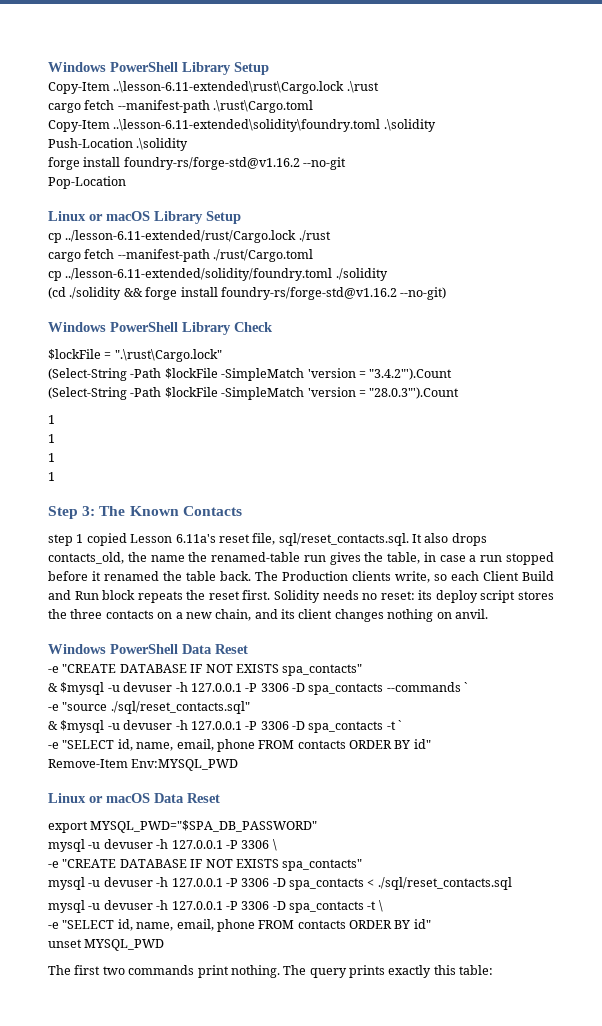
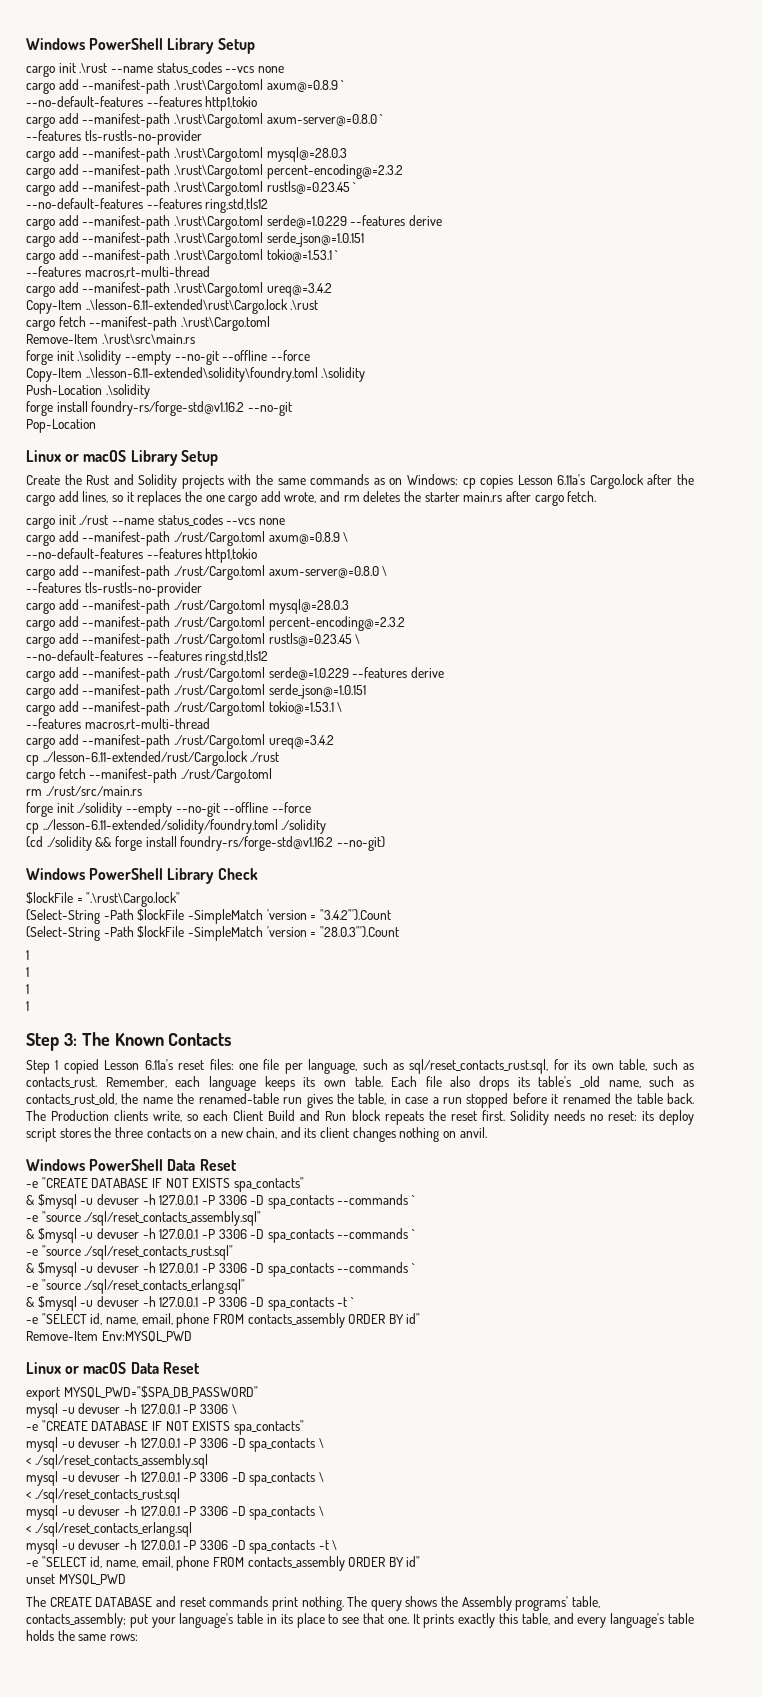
(269, 68) none -> [26,62,284,77] [26,79,345,94] [26,96,258,111] [26,113,384,128] [26,130,202,145] [26,147,347,162] [26,164,403,179] [26,181,357,196] [26,198,269,213] [26,215,442,230] [26,232,364,247] [26,249,339,264] [26,266,210,278] [26,282,332,297] // cargo init .\rust --name status_codes --vcs none // cargo add --manifest-path .\rust\Cargo.toml axum@=0.8.9 ` // --no-default-features --features http1,tokio // cargo add --manifest-path .\rust\Cargo.toml axum-server@=0.8.0 ` // --features tls-rustls-no-provider // cargo add --manifest-path .\rust\Cargo.toml mysql@=28.0.3 // cargo add --manifest-path .\rust\Cargo.toml percent-encoding@=2.3.2 // cargo add --manifest-path .\rust\Cargo.toml rustls@=0.23.45 ` // --no-default-features --features ring,std,tls12 // cargo add --manifest-path .\rust\Cargo.toml serde@=1.0.229 --features derive // cargo add --manifest-path .\rust\Cargo.toml serde_json@=1.0.151 // cargo add --manifest-path .\rust\Cargo.toml tokio@=1.53.1 ` // --features macros,rt-multi-thread // cargo add --manifest-path .\rust\Cargo.toml ureq@=3.4.2
(314, 106) none -> [26,334,195,344] [26,350,310,365] // Remove-Item .\rust\src\main.rs // forge init .\solidity --empty --no-git --offline --force
(241, 217) none -> [26,474,694,489] [26,491,597,506] [26,514,285,529] [26,531,349,546] [26,548,258,563] [26,565,388,580] [26,582,202,597] [26,599,349,614] [26,616,405,631] [26,633,361,648] [26,650,269,665] [26,667,444,682] [26,684,366,699] [26,701,343,716] [26,718,210,730] [26,734,334,749] // Create the Rust and Solidity projects with the same commands as on Windows: cp copies Lesson 6.11a's Cargo.lock after the cargo add lines, so it replaces the one cargo add wrote, and rm deletes the starter main.rs after cargo fetch. // cargo init ./rust --name status_codes --vcs none // cargo add --manifest-path ./rust/Cargo.toml axum@=0.8.9 \ // --no-default-features --features http1,tokio // cargo add --manifest-path ./rust/Cargo.toml axum-server@=0.8.0 \ // --features tls-rustls-no-provider // cargo add --manifest-path ./rust/Cargo.toml mysql@=28.0.3 // cargo add --manifest-path ./rust/Cargo.toml percent-encoding@=2.3.2 // cargo add --manifest-path ./rust/Cargo.toml rustls@=0.23.45 \ // --no-default-features --features ring,std,tls12 // cargo add --manifest-path ./rust/Cargo.toml serde@=1.0.229 --features derive // cargo add --manifest-path ./rust/Cargo.toml serde_json@=1.0.151 // cargo add --manifest-path ./rust/Cargo.toml tokio@=1.53.1 \ // --features macros,rt-multi-thread // cargo add --manifest-path ./rust/Cargo.toml ureq@=3.4.2
(314, 255) none -> [26,786,142,796] [26,802,311,817] // rm ./rust/src/main.rs // forge init ./solidity --empty --no-git --offline --force
[48,534,73,546] step -> [26,1060,50,1074] Step
[252,533,487,546] [48,552,124,564] file, sql/reset_contacts.sql. It also drops contacts_old, -> [209,1059,695,1074] [26,1076,694,1091] [26,1093,117,1105] files: one file per language, such as sql/reset_contacts_rust.sql, for its own table, such as contacts_rust. Remember, each language keeps its own table. Each file also drops its table's _old name, such as contacts_rust_old,
[110,701,250,714] ./sql/reset_contacts.sql" -> [84,1211,262,1226] [26,1228,416,1243] [26,1245,234,1260] [26,1262,416,1277] [26,1279,246,1294] ./sql/reset_contacts_assembly.sql" // & $mysql -u devuser -h 127.0.0.1 -P 3306 -D spa_contacts --commands ` // -e "source ./sql/reset_contacts_rust.sql" // & $mysql -u devuser -h 127.0.0.1 -P 3306 -D spa_contacts --commands ` // -e "source ./sql/reset_contacts_erlang.sql"
[297,740,346,749] contacts -> [247,1313,345,1328] contacts_assembly
[367,877,512,890] < ./sql/reset_contacts.sql -> [318,1438,324,1448] [26,1454,208,1469] [26,1471,324,1486] [26,1488,180,1503] [26,1505,324,1520] [26,1522,192,1537] \ // < ./sql/reset_contacts_assembly.sql // mysql -u devuser -h 127.0.0.1 -P 3306 -D spa_contacts \ // < ./sql/reset_contacts_rust.sql // mysql -u devuser -h 127.0.0.1 -P 3306 -D spa_contacts \ // < ./sql/reset_contacts_erlang.sql
[297,920,346,929] contacts -> [247,1556,345,1571] contacts_assembly
[74,965,125,975] first two -> [49,1596,206,1607] CREATE DATABASE and reset
[349,965,494,978] prints exactly this table: -> [405,1596,601,1611] [26,1613,694,1628] [26,1630,138,1641] shows the Assembly programs' table, contacts_assembly; put your language's table in its place to see that one. It prints exactly this table, and every language's table holds the same rows:

